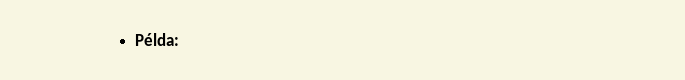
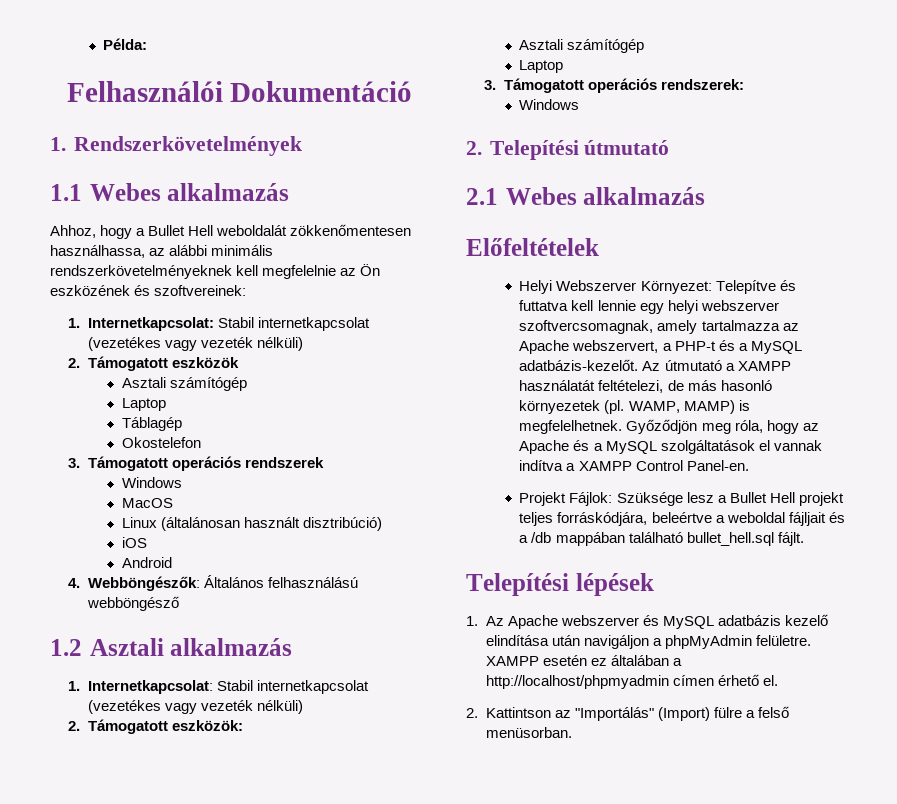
(180, 39) none -> [66,81,413,102] [50,136,302,156] [50,183,290,201] [50,224,412,239] [50,245,274,258] [50,264,381,279] [50,285,247,296] [68,317,371,331] [87,337,304,351] [68,356,239,371] [121,377,247,391] [121,398,166,411] [121,417,182,431] [121,437,201,448] [68,456,325,471] [121,477,182,488] [121,498,173,508] [121,517,382,531] [121,537,147,548] [121,557,172,568] [68,575,359,591] [86,596,179,611] [50,638,293,656] [68,680,370,694] [87,700,304,714] [68,719,243,734] [519,39,645,53] [519,60,564,73] [484,78,745,93] [519,99,580,110] [466,140,670,160] [466,187,706,205] [466,238,599,256] [519,280,796,294] [519,300,779,314] [519,320,799,334] [519,340,802,354] [519,359,791,371] [519,380,772,393] [519,400,750,414] [519,419,819,434] [519,440,822,454] [519,460,749,471] [519,492,844,506] [519,512,845,526] [519,532,804,546] [466,573,654,596] [466,614,828,629] [485,635,811,649] [485,655,682,666] [485,674,778,689] [466,706,789,721] [485,727,572,738] // Felhasználói Dokumentáció // 1. Rendszerkövetelmények // 1.1 Webes alkalmazás // Ahhoz, hogy a Bullet Hell weboldalát zökkenőmentesen használhassa, az alábbi minimális rendszerkövetelményeknek kell megfelelnie az Ön eszközének és szoftvereinek: // 1. Internetkapcsolat: Stabil internetkapcsolat (vezetékes vagy vezeték nélküli) // 2. Támogatott eszközök // Asztali számítógép // Laptop // Táblagép // Okostelefon // 3. Támogatott operációs rendszerek // Windows // MacOS // Linux (általánosan használt disztribúció) // iOS // Android // 4. Webböngészők: Általános felhasználású webböngésző // 1.2 Asztali alkalmazás // 1. Internetkapcsolat: Stabil internetkapcsolat (vezetékes vagy vezeték nélküli) // 2. Támogatott eszközök: // Asztali számítógép // Laptop // 3. Támogatott operációs rendszerek: // Windows // 2. Telepítési útmutató // 2.1 Webes alkalmazás // Előfeltételek // Helyi Webszerver Környezet: Telepítve és futtatva kell lennie egy helyi webszerver szoftvercsomagnak, amely tartalmazza az Apache webszervert, a PHP-t és a MySQL adatbázis-kezelőt. Az útmutató a XAMPP használatát feltételezi, de más hasonló környezetek (pl. WAMP, MAMP) is megfelelhetnek. Győződjön meg róla, hogy az Apache és a MySQL szolgáltatások el vannak indítva a XAMPP Control Panel-en. // Projekt Fájlok: Szüksége lesz a Bullet Hell projekt teljes forráskódjára, beleértve a weboldal fájljait és a /db mappában található bullet_hell.sql fájlt. // Telepítési lépések // 1. Az Apache webszerver és MySQL adatbázis kezelő elindítása után navigáljon a phpMyAdmin felületre. XAMPP esetén ez általában a http://localhost/phpmyadmin címen érhető el. // 2. Kattintson az "Importálás" (Import) fülre a felső menüsorban.

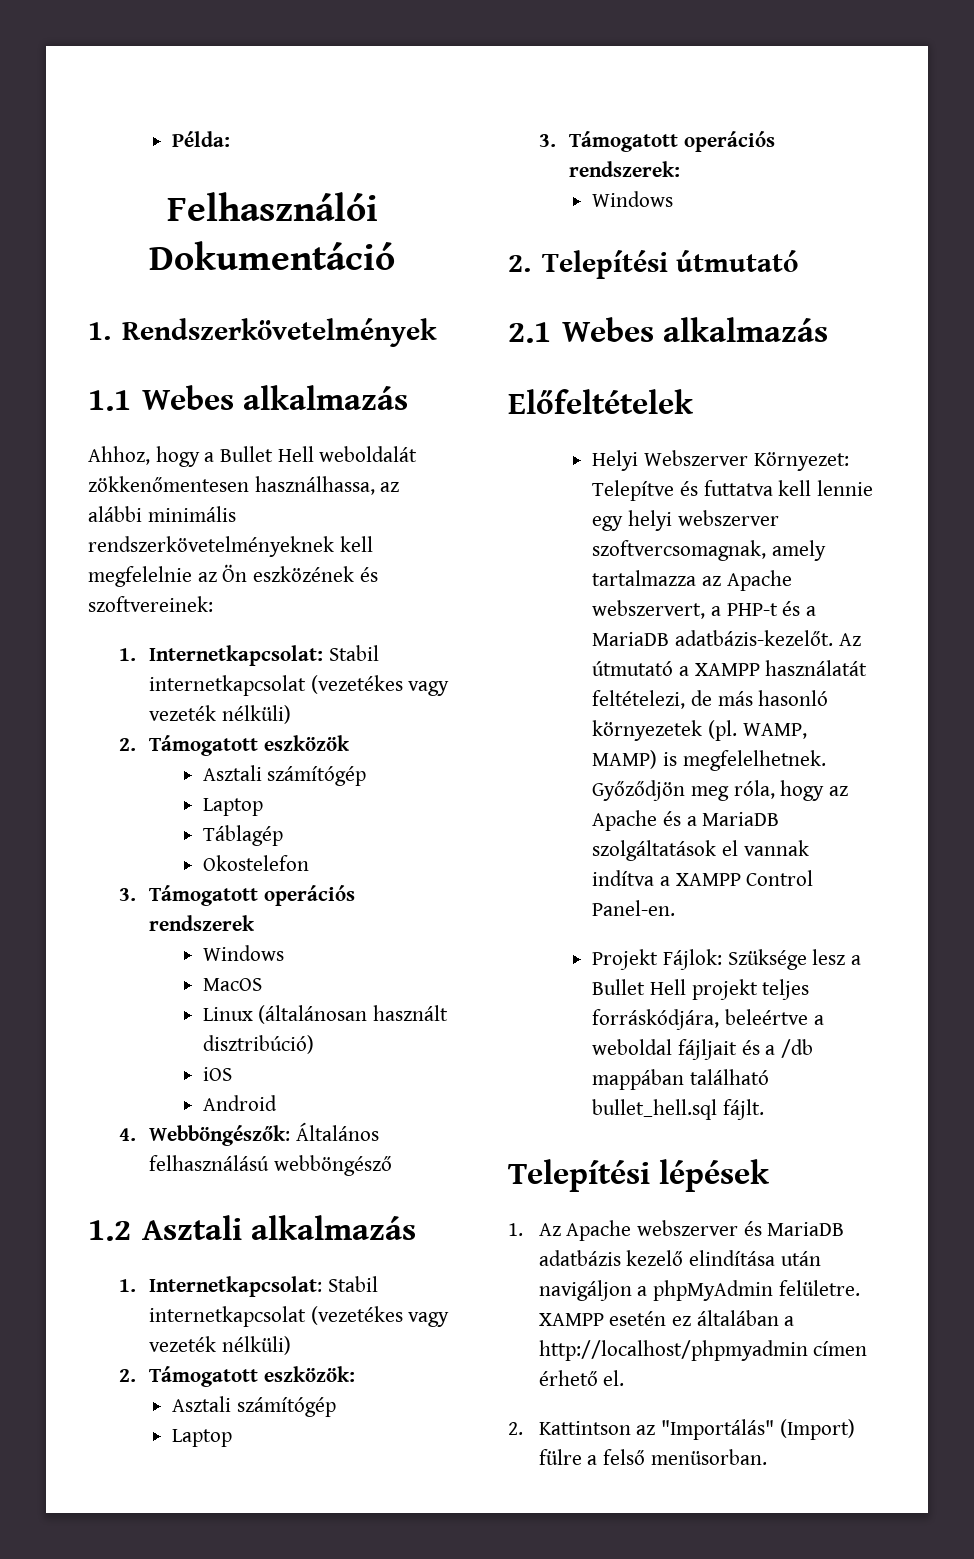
[750,341,802,354] MySQL -> [592,632,670,646] MariaDB
[605,441,657,454] MySQL -> [702,812,780,826] MariaDB
[662,616,714,629] MySQL -> [767,1222,845,1236] MariaDB

